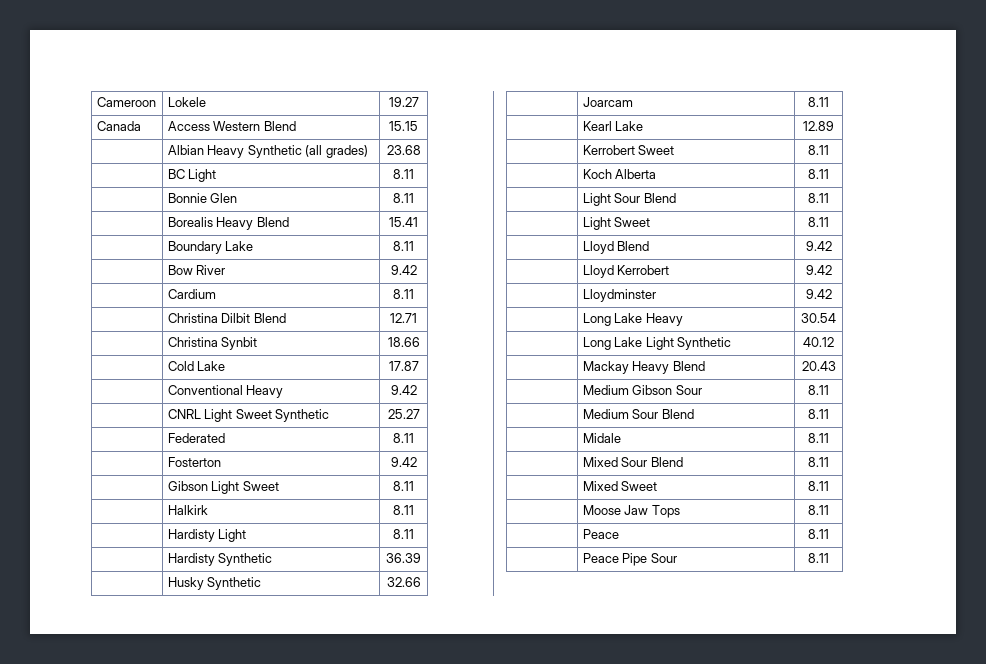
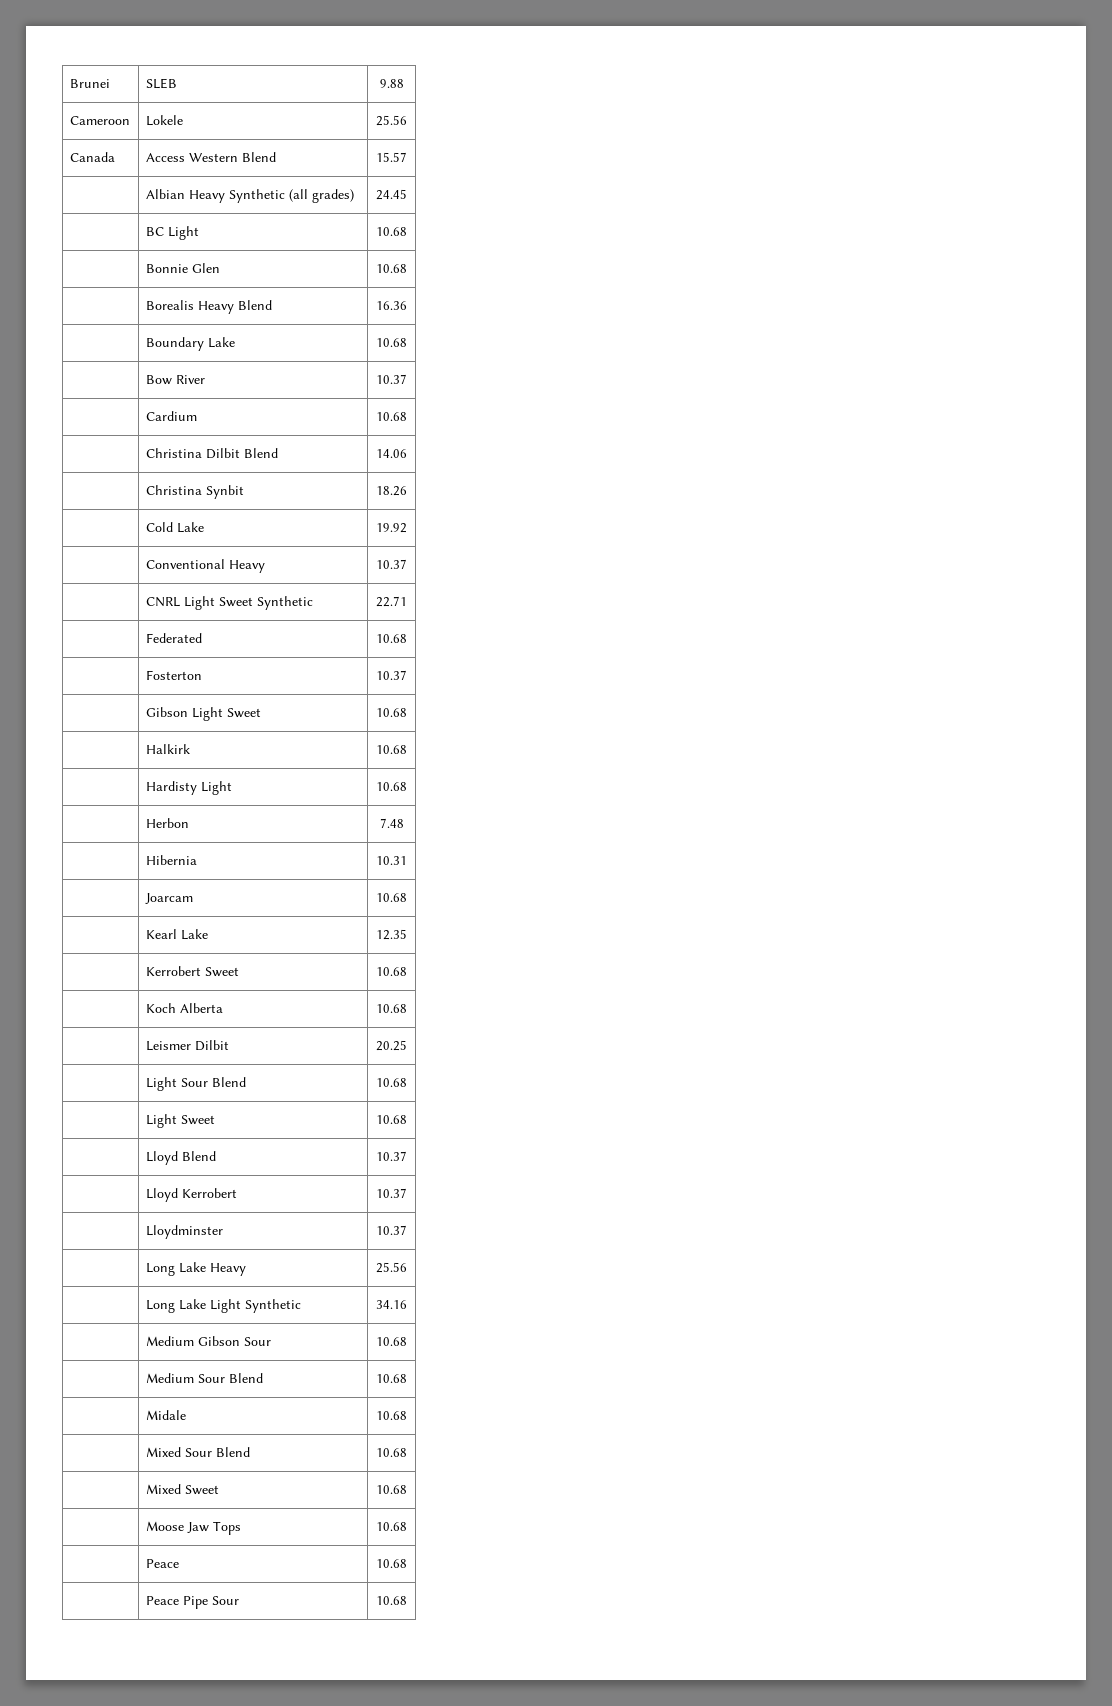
(96, 102) none -> [69,79,110,88] [145,78,177,89] [379,79,404,88] Brunei | SLEB | 9.88 //
[388,97,419,107] 19.27 -> [376,115,407,126] 25.56
[389,121,418,131] 15.15 -> [376,152,407,162] 15.57
[386,145,421,155] 23.68 -> [376,189,407,200] 24.45
[393,169,414,179] 8.11 -> [376,227,407,236] 10.68
[393,193,414,203] 8.11 -> [376,264,407,273] 10.68
[389,217,418,227] 15.41 -> [376,301,407,310] 16.36
[393,241,414,251] 8.11 -> [376,338,407,347] 10.68
[390,265,417,275] 9.42 -> [376,374,407,384] 10.37
[393,289,414,299] 8.11 -> [376,412,407,421] 10.68
[390,313,417,323] 12.71 -> [376,449,407,458] 14.06
[387,337,420,347] 18.66 -> [376,486,407,496] 18.26
[388,361,419,371] 17.87 -> [376,523,407,533] 19.92
[390,385,417,395] 9.42 -> [376,559,407,569] 10.37
[387,409,420,419] 25.27 -> [376,596,407,607] 22.71
[393,433,414,443] 8.11 -> [376,634,407,643] 10.68
[390,457,417,467] 9.42 -> [376,670,407,680] 10.37
[393,481,414,491] 8.11 -> [376,708,407,717] 10.68
[393,505,414,515] 8.11 -> [376,745,407,754] 10.68
[393,529,414,539] [167,553,273,566] [386,553,421,563] [167,577,262,590] [386,577,421,587] 8.11 // | Hardisty Synthetic | 36.39 // | Husky Synthetic | 32.66 -> [376,782,407,791] [145,818,189,828] [379,818,404,828] [145,855,197,865] [376,856,407,865] 10.68 // | Herbon | 7.48 // | Hibernia | 10.31
[808,97,829,107] 8.11 -> [376,893,407,902] 10.68
[803,121,834,131] 12.89 -> [376,929,407,940] 12.35
[808,145,829,155] 8.11 -> [376,967,407,976] 10.68
[808,169,829,179] 8.11 -> [376,1004,407,1013] [145,1040,229,1051] [376,1040,407,1051] 10.68 // | Leismer Dilbit | 20.25
[808,193,829,203] [582,217,651,230] [808,217,829,227] 8.11 // | Light Sweet | 8.11 -> [376,1078,407,1087] [145,1114,215,1128] [376,1115,407,1124] 10.68 // | Light Sweet | 10.68
[805,241,832,251] 9.42 -> [376,1151,407,1161] 10.37
[805,265,832,275] 9.42 -> [376,1188,407,1198] 10.37
[805,289,832,299] 9.42 -> [376,1225,407,1235] 10.37
[801,313,836,323] 30.54 -> [376,1262,407,1273] 25.56
[803,337,834,347] [582,361,705,374] [801,361,836,371] 40.12 // | Mackay Heavy Blend | 20.43 -> [376,1300,407,1309] 34.16
[808,385,829,395] 8.11 -> [376,1337,407,1346] 10.68
[808,409,829,419] 8.11 -> [376,1374,407,1383] 10.68
[808,433,829,443] 8.11 -> [376,1411,407,1420] 10.68
[808,457,829,467] 8.11 -> [376,1448,407,1457] 10.68
[808,481,829,491] 8.11 -> [376,1485,407,1494] 10.68
[808,505,829,515] 8.11 -> [376,1522,407,1531] 10.68
[808,529,829,539] 8.11 -> [376,1559,407,1568] 10.68
[808,553,829,563] 8.11 -> [376,1596,407,1605] 10.68

